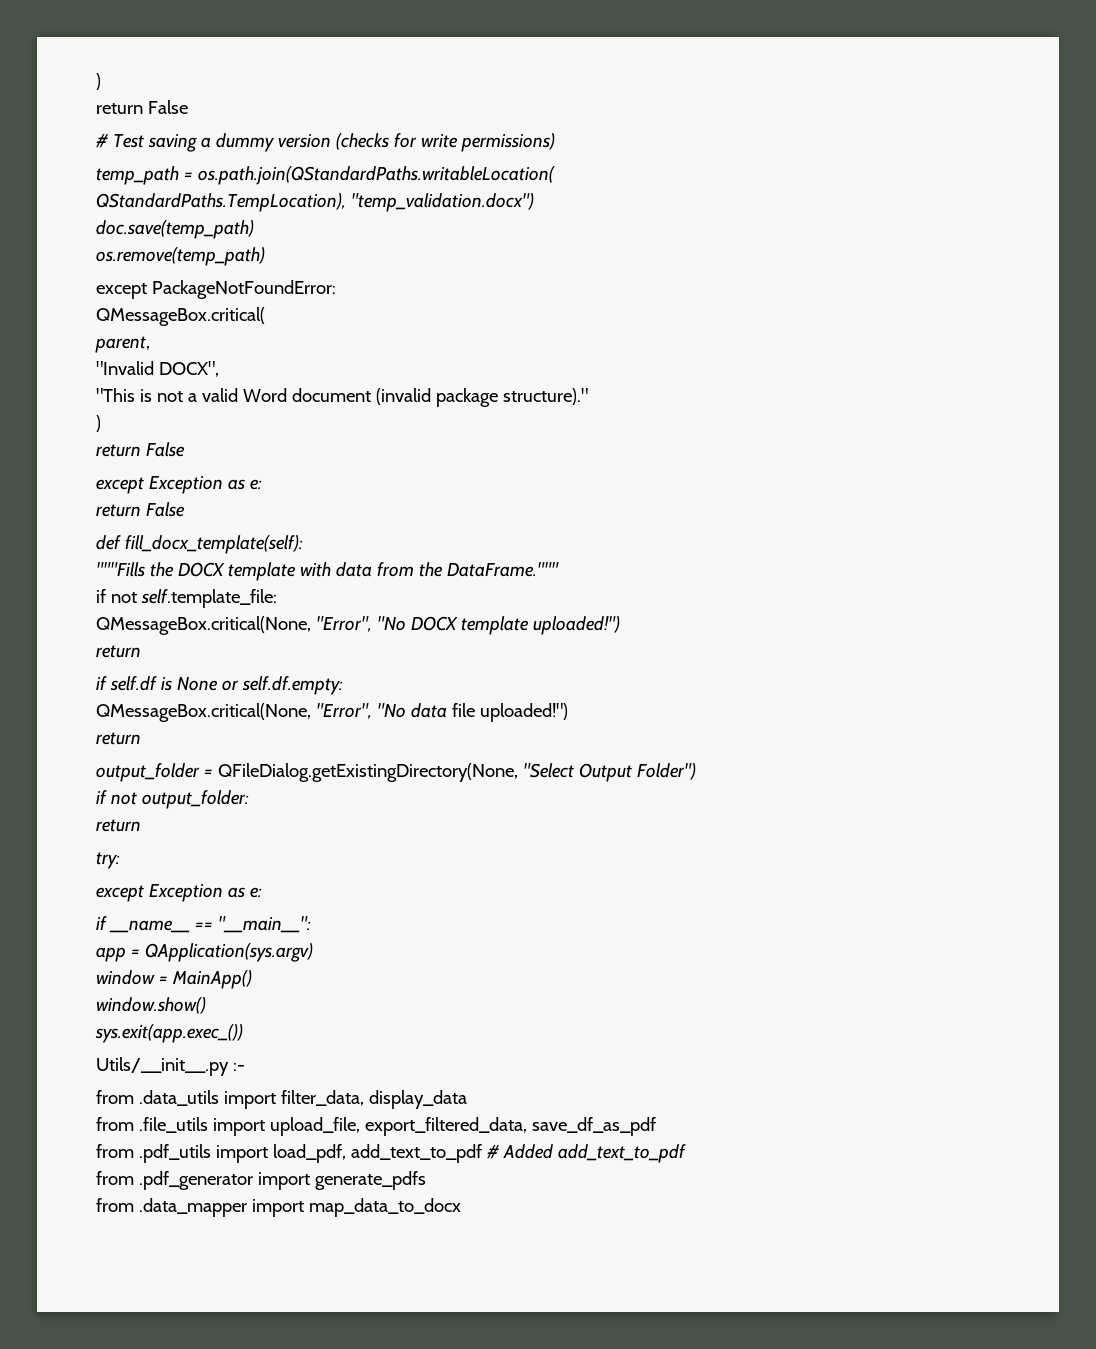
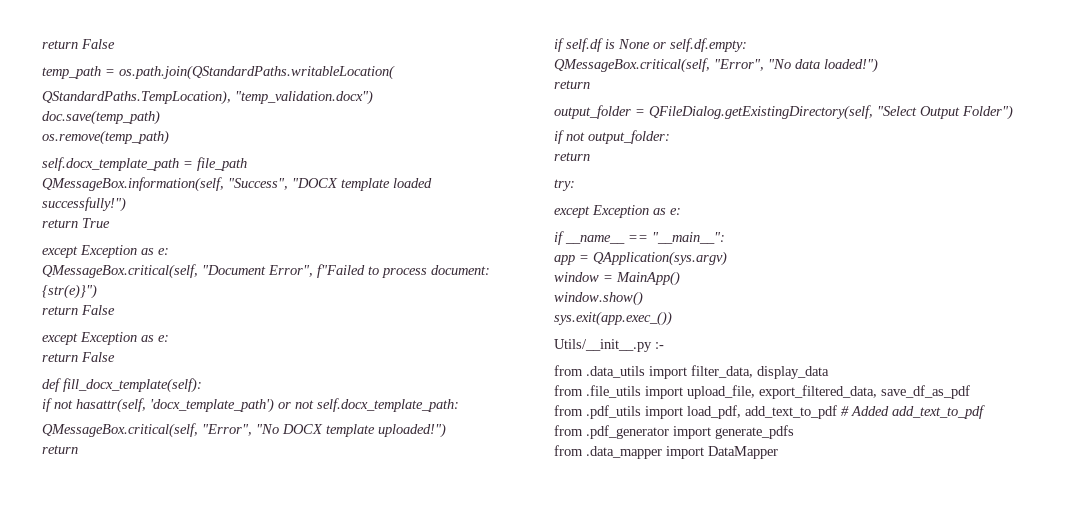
[96,73,101,90] [96,100,188,114] [96,133,555,152] ) // return False // # Test saving a dummy version (checks for write permissions) -> [42,39,115,49] return False
[96,280,336,299] [96,307,265,326] [95,336,150,353] [96,361,219,377] [96,388,588,407] [96,415,101,432] except PackageNotFoundError: // QMessageBox.critical( // parent, // "Invalid DOCX", // "This is not a valid Word document (invalid package structure)." // ) -> [42,157,247,171] [42,177,432,192] [42,197,126,212] [42,218,110,228] [42,245,169,258] [42,264,490,279] [42,284,97,299] self.docx_template_path = file_path // QMessageBox.information(self, "Success", "DOCX template loaded successfully!") // return True // except Exception as e: // QMessageBox.critical(self, "Document Error", f"Failed to process document: {str(e)}")
[96,562,559,581] [96,589,277,608] [96,616,311,635] """Fills the DOCX template with data from the DataFrame.""" // if not self.template_file: // QMessageBox.critical(None, -> [42,398,459,413] [42,423,198,438] if not hasattr(self, 'docx_template_path') or not self.docx_template_path: // QMessageBox.critical(self,
[96,703,311,722] QMessageBox.critical(None, -> [554,58,710,73] QMessageBox.critical(self,
[451,703,568,722] file uploaded!") -> [824,58,878,73] loaded!")
[217,763,518,782] QFileDialog.getExistingDirectory(None, -> [649,105,873,120] QFileDialog.getExistingDirectory(self,
[308,1198,461,1217] map_data_to_docx -> [708,446,778,459] DataMapper

